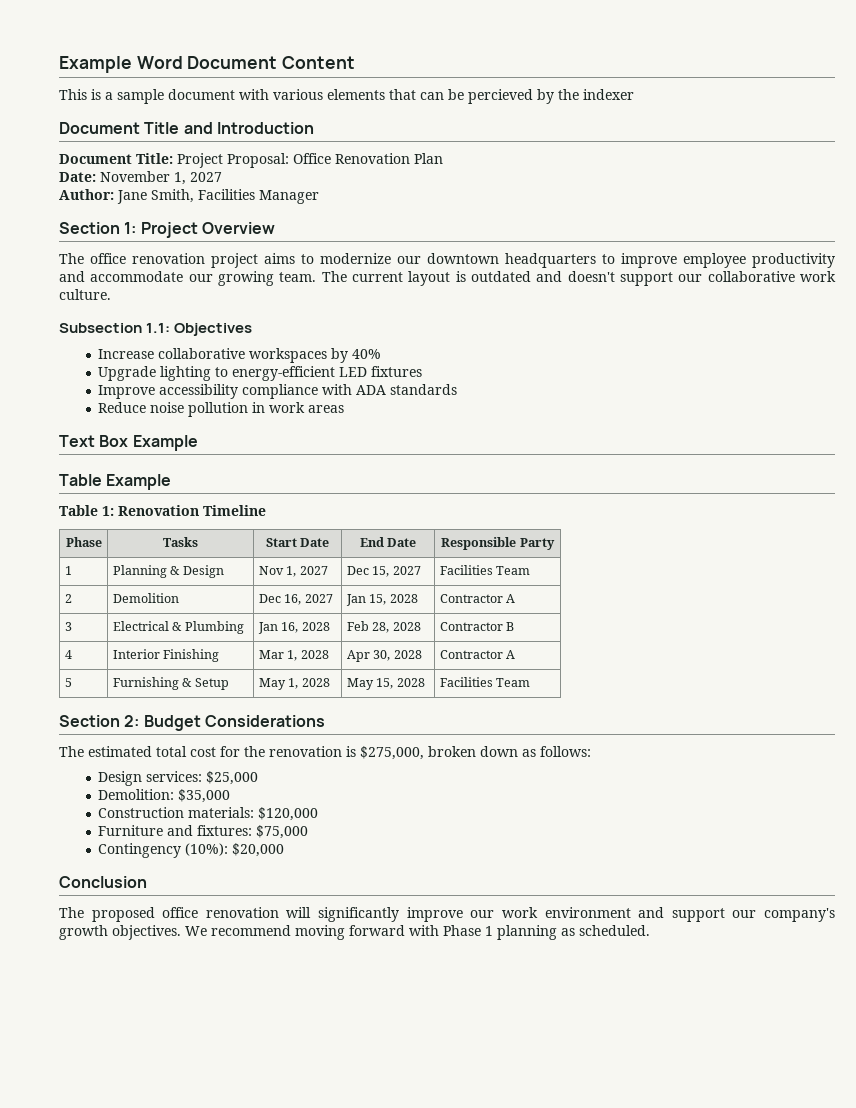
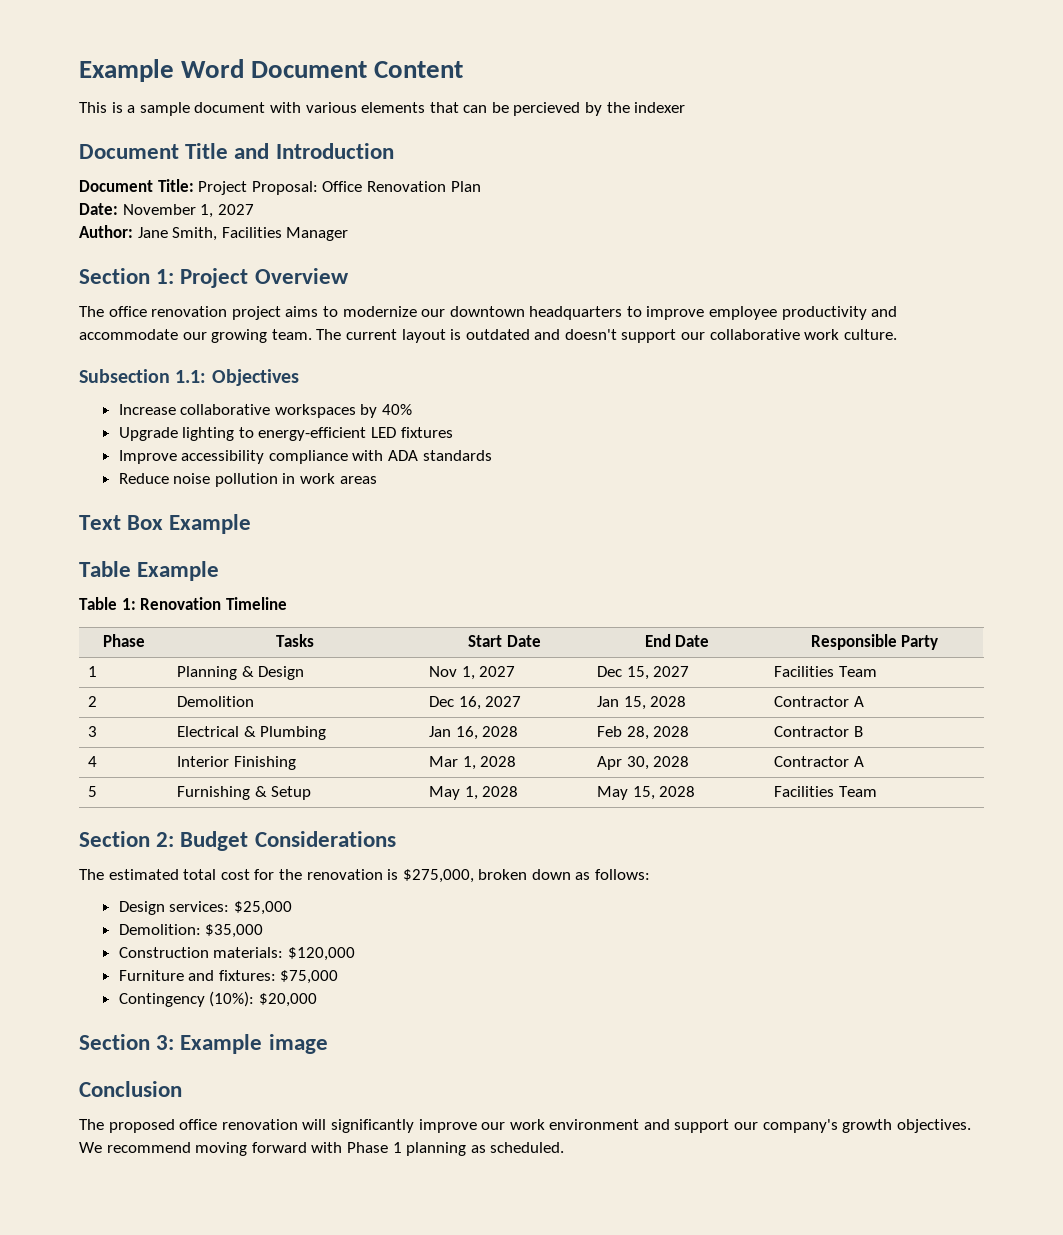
(285, 850) none -> [79,1034,328,1054] // Section 3: Example image

